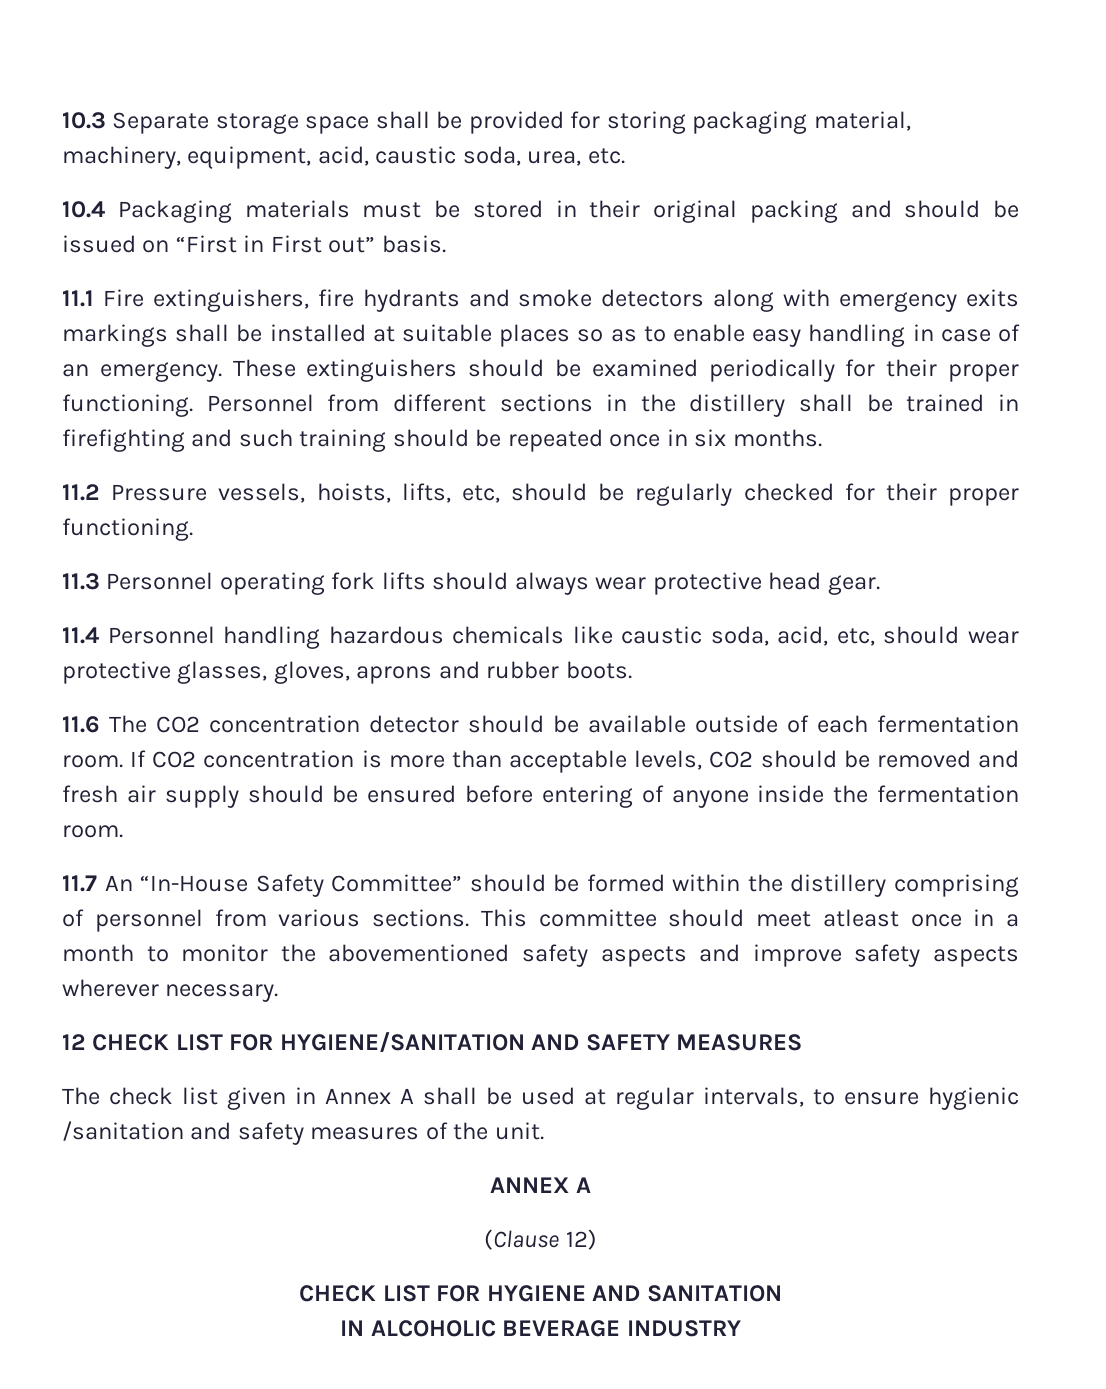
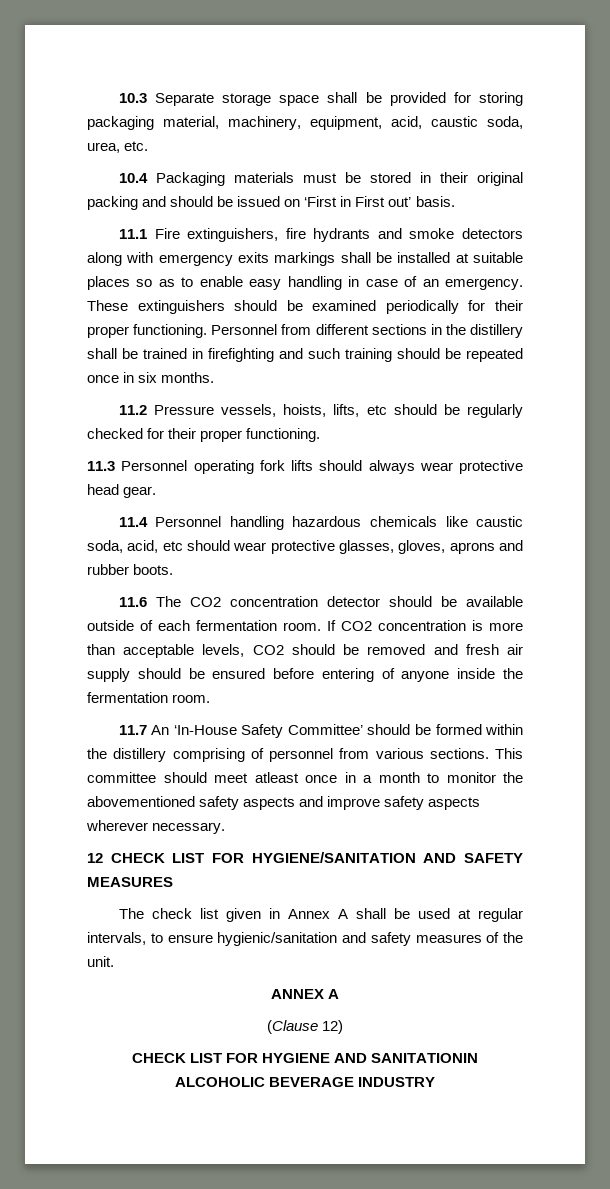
[175,235,237,253] “First -> [304,196,338,207] ‘First
[328,236,376,253] out” -> [388,197,412,207] out’
[461,485,500,503] etc, -> [366,405,387,415] etc
[836,628,875,646] etc, -> [162,541,183,551] etc
[140,874,463,897] “In-House Safety Committee” -> [173,724,363,738] ‘In-House Safety Committee’
[928,1087,1019,1110] [62,1121,184,1141] hygienic /sanitation -> [217,932,338,946] hygienic/sanitation
[646,1285,782,1302] [340,1320,365,1336] SANITATION // IN -> [371,1053,479,1063] SANITATIONIN

